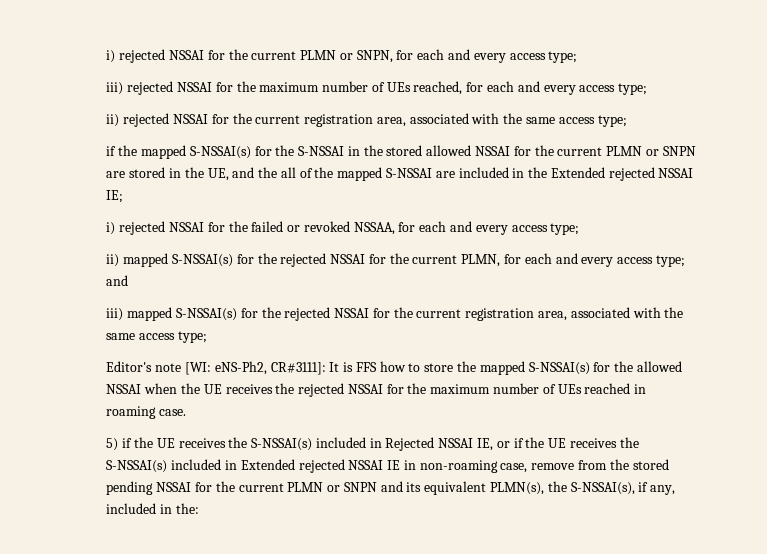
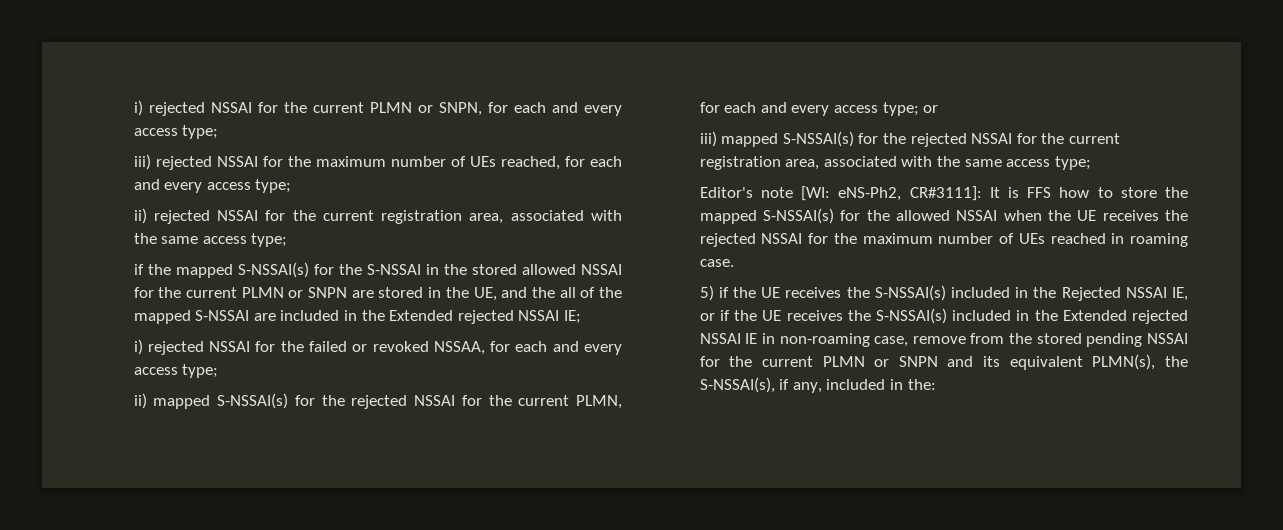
[106,275,129,286] and -> [923,105,939,113] or
(382, 443) none -> [1033,287,1057,298] the
(237, 465) none -> [1034,310,1058,321] the

